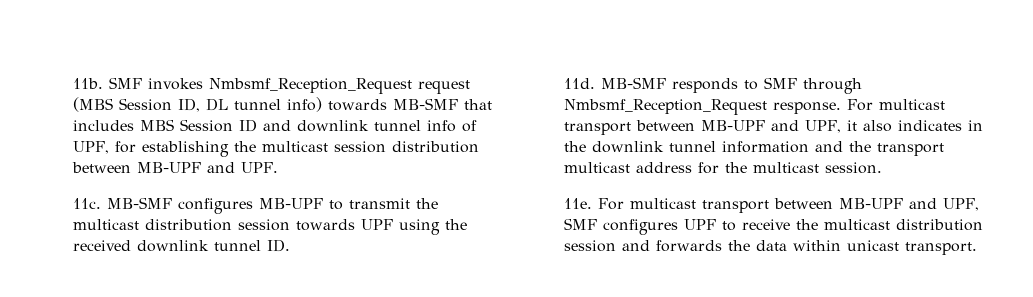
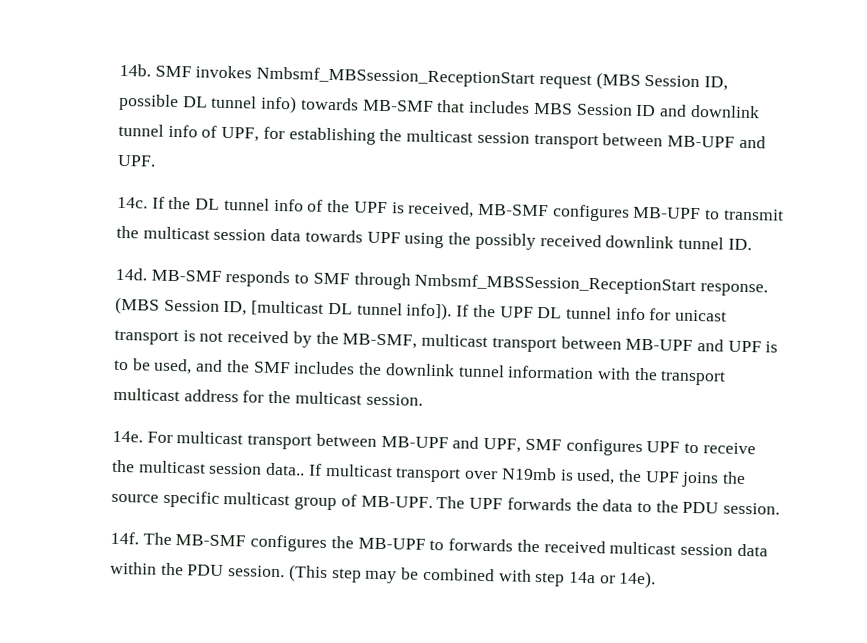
[73,78,104,89] 11b. -> [118,63,151,77] 14b.
[209,78,413,94] Nmbsmf_Reception_Request -> [256,66,536,88] Nmbsmf_MBSsession_ReceptionStart
(201, 105) none -> [118,93,179,112] possible
[392,141,480,153] distribution -> [533,133,599,150] transport
[73,198,102,209] 11c. -> [116,196,475,218] 14c. If the DL tunnel info of the UPF is received,
[145,219,291,231] distribution session -> [213,228,302,242] session data
(468, 224) none -> [474,232,536,250] possibly
[564,78,596,89] 11d. -> [114,267,147,281] 14d.
[564,99,946,115] [564,120,984,135] Nmbsmf_Reception_Request response. For multicast transport between MB-UPF and UPF, it also indicates in -> [414,273,769,297] [114,296,728,322] [113,329,779,353] [113,358,356,375] Nmbsmf_MBSSession_ReceptionStart response. (MBS Session ID, [multicast DL tunnel info]). If the UPF DL tunnel info for unicast transport is not received by the MB-SMF, multicast transport between MB-UPF and UPF is to be used, and the SMF includes
[815,141,844,152] and -> [596,367,631,380] with
[564,198,593,209] 11e. -> [111,430,143,443] 14e.
[896,219,984,231] [564,240,978,255] distribution session and forwards the data within unicast transport. -> [209,462,747,488] [110,490,781,515] [109,531,768,557] [109,561,657,589] session data.. If multicast transport over N19mb is used, the UPF joins the source specific multicast group of MB-UPF. The UPF forwards the data to the PDU session. // 14f. The MB-SMF configures the MB-UPF to forwards the received multicast session data within the PDU session. (This step may be combined with step 14a or 14e).

